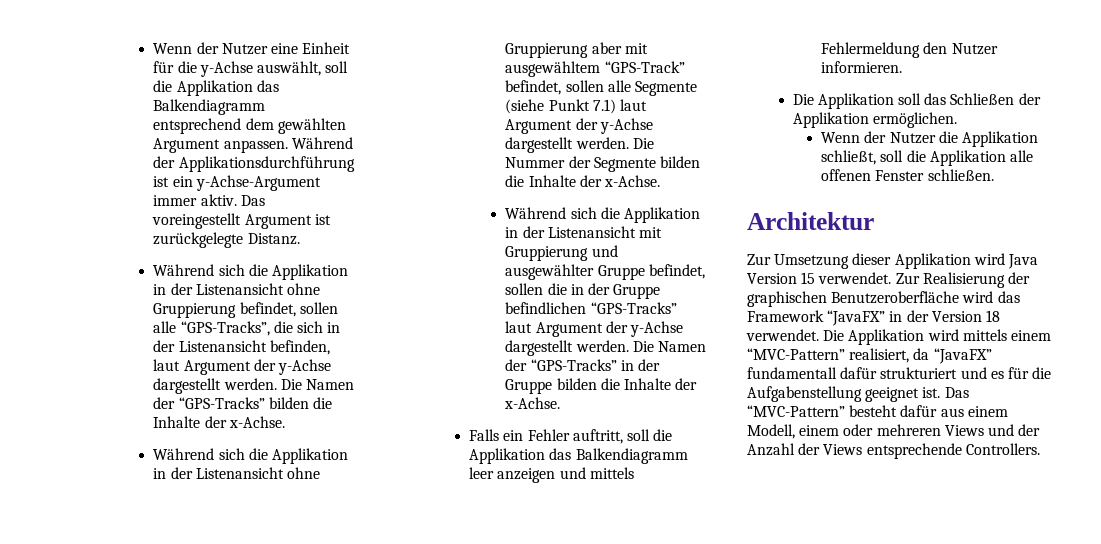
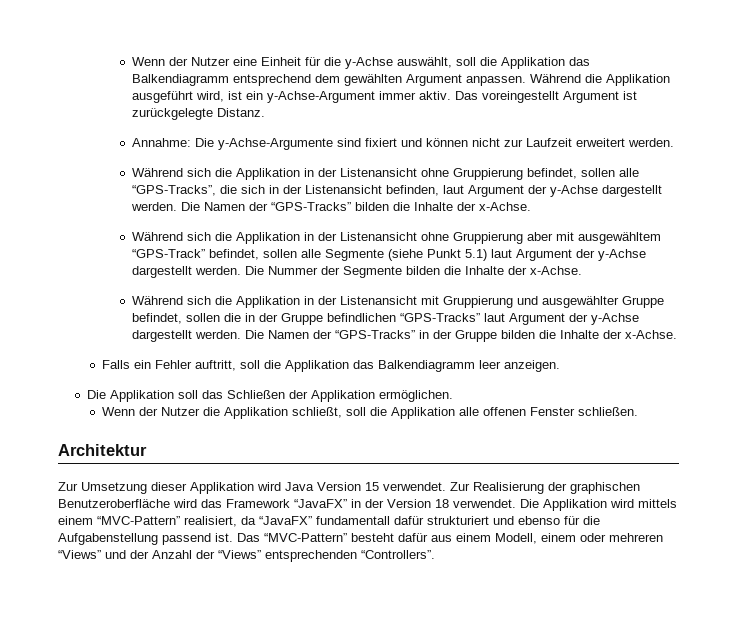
[153,156,355,172] der Applikationsdurchführung -> [584,74,670,86] [131,91,224,103] die Applikation ausgeführt wird,
(300, 239) none -> [131,138,674,150] // Annahme: Die y-Achse-Argumente sind fixiert und können nicht zur Laufzeit erweitert werden.
[592,99,616,114] 7.1) -> [464,249,487,261] 5.1)
[497,467,634,483] [821,42,998,58] [821,61,903,73] anzeigen und mittels Fehlermeldung den Nutzer informieren. -> [503,360,560,372] anzeigen.
[990,371,1004,379] es -> [518,516,560,525] ebenso
[865,387,920,402] geeignet -> [162,533,211,545] passend
[944,425,984,436] Views -> [58,550,101,559] “Views”
[823,443,1040,459] Views entsprechende Controllers. -> [218,550,435,562] “Views” entsprechenden “Controllers”.

